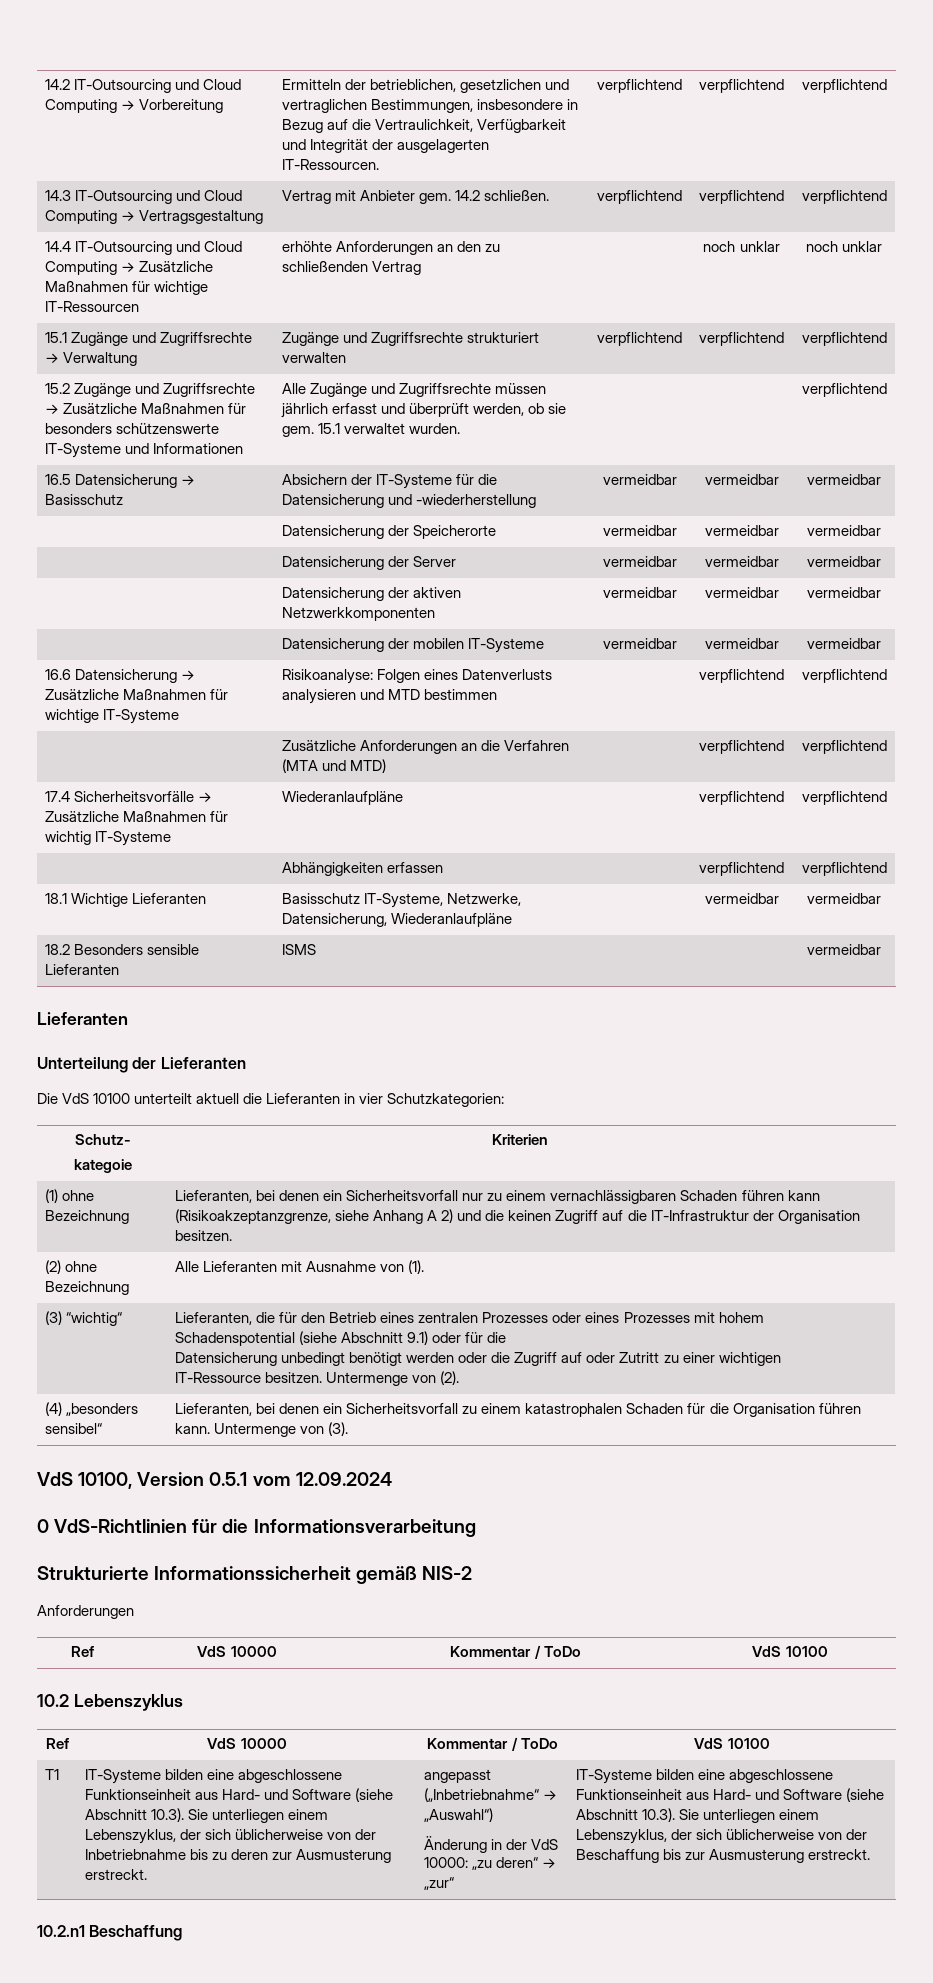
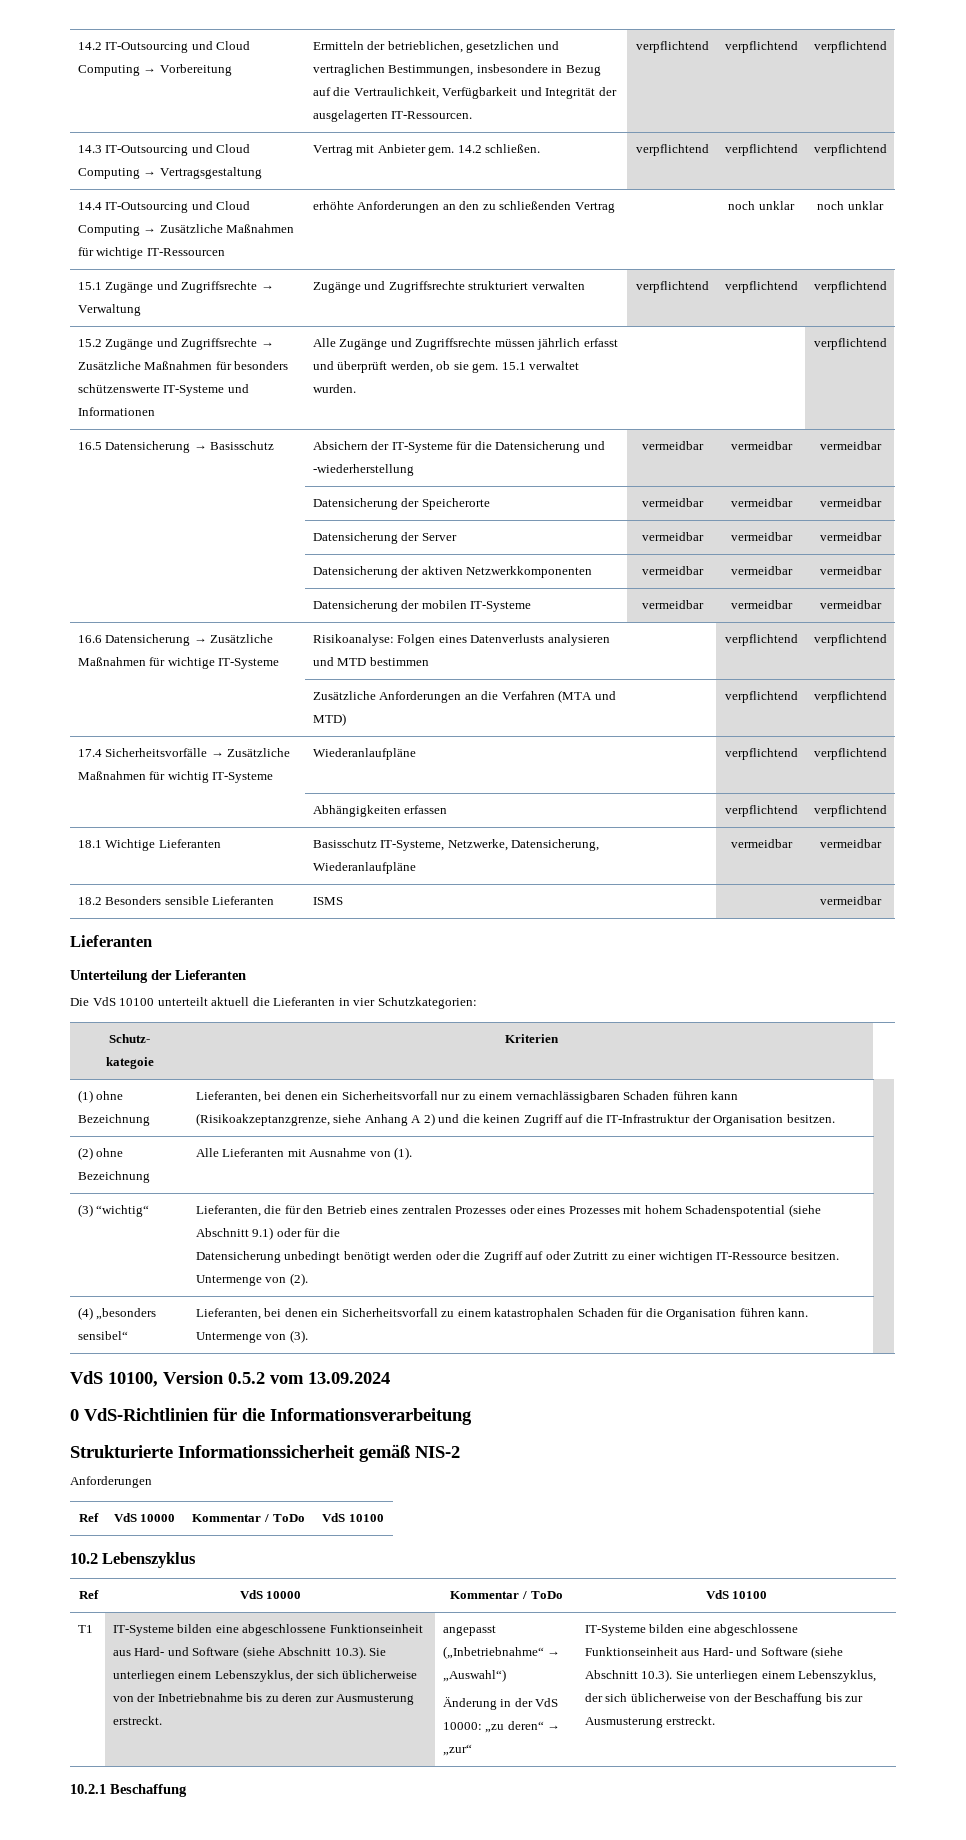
[209,1472,392,1486] 0.5.1 vom 12.09.2024 -> [228,1372,390,1384] 0.5.2 vom 13.09.2024
[37,1925,85,1937] 10.2.n1 -> [70,1784,106,1794] 10.2.1

